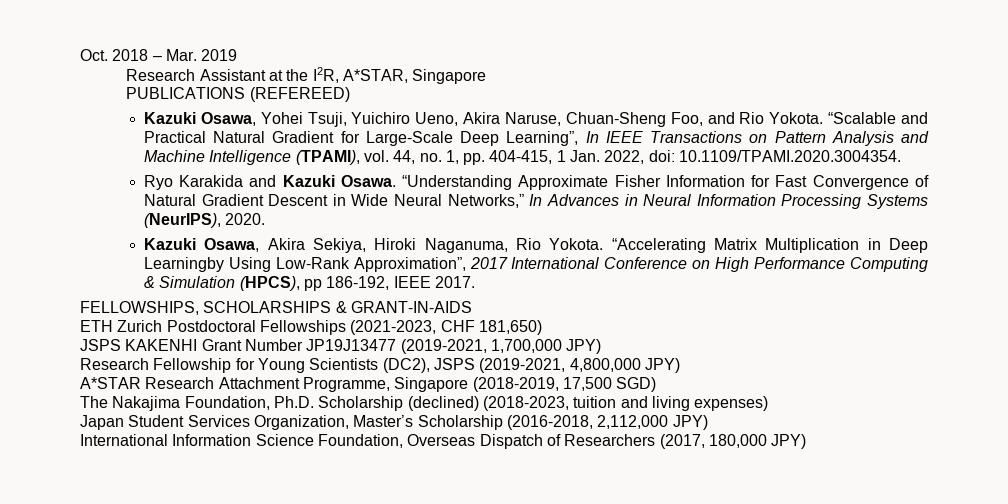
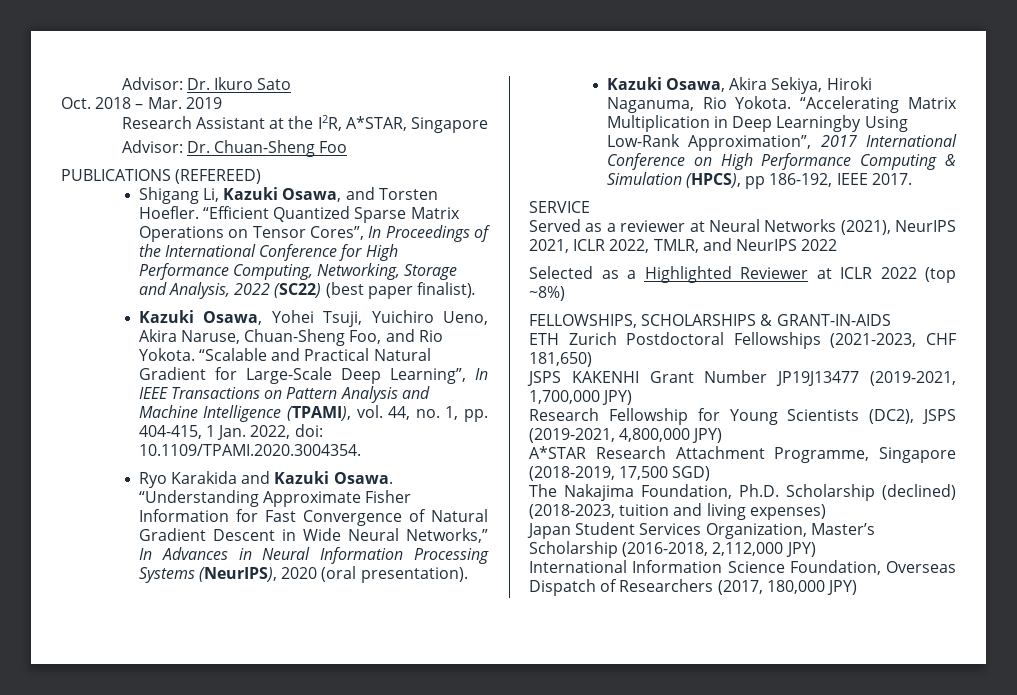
(80, 55) none -> [121,77,292,90] Advisor: Dr. Ikuro Sato //
[126,87,350,102] PUBLICATIONS (REFEREED) -> [121,140,348,157] [61,169,262,184] [138,187,438,204] [138,206,460,223] [138,225,491,242] [138,244,398,261] [138,263,458,280] [138,282,476,299] Advisor: Dr. Chuan-Sheng Foo // PUBLICATIONS (REFEREED) // Shigang Li, Kazuki Osawa, and Torsten Hoefler. “Efficient Quantized Sparse Matrix Operations on Tensor Cores”, In Proceedings of the International Conference for High Performance Computing, Networking, Storage and Analysis, 2022 (SC22) (best paper finalist).
[225,213,266,225] 2020. -> [281,566,468,583] 2020 (oral presentation).
(475, 282) none -> [529,201,590,213] [529,219,956,235] [529,238,838,253] [529,266,956,283] [529,286,565,301] // SERVICE // Served as a reviewer at Neural Networks (2021), NeurIPS 2021, ICLR 2022, TMLR, and NeurIPS 2022 // Selected as a Highlighted Reviewer at ICLR 2022 (top ~8%)

